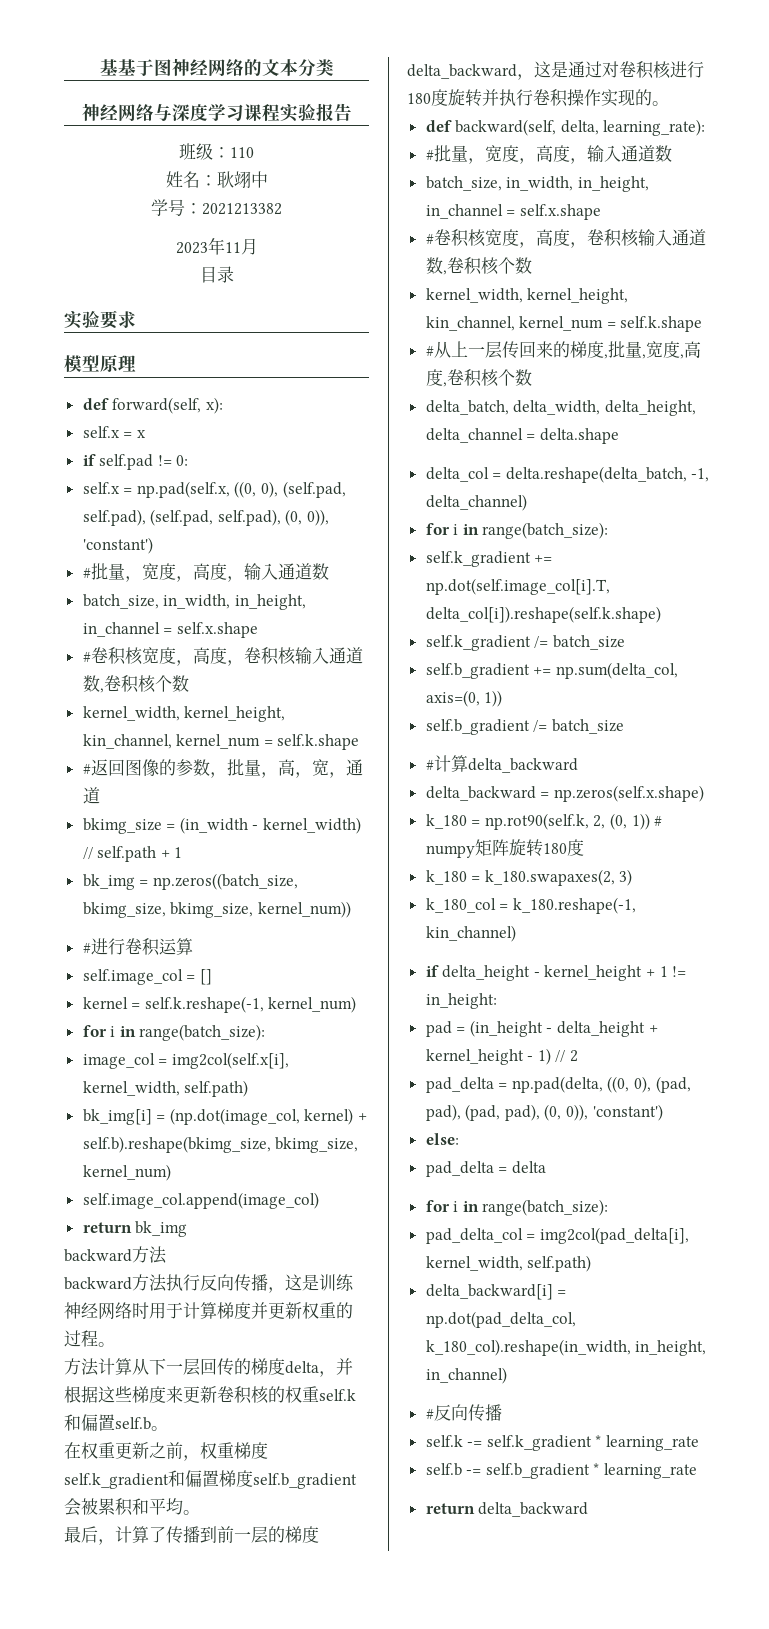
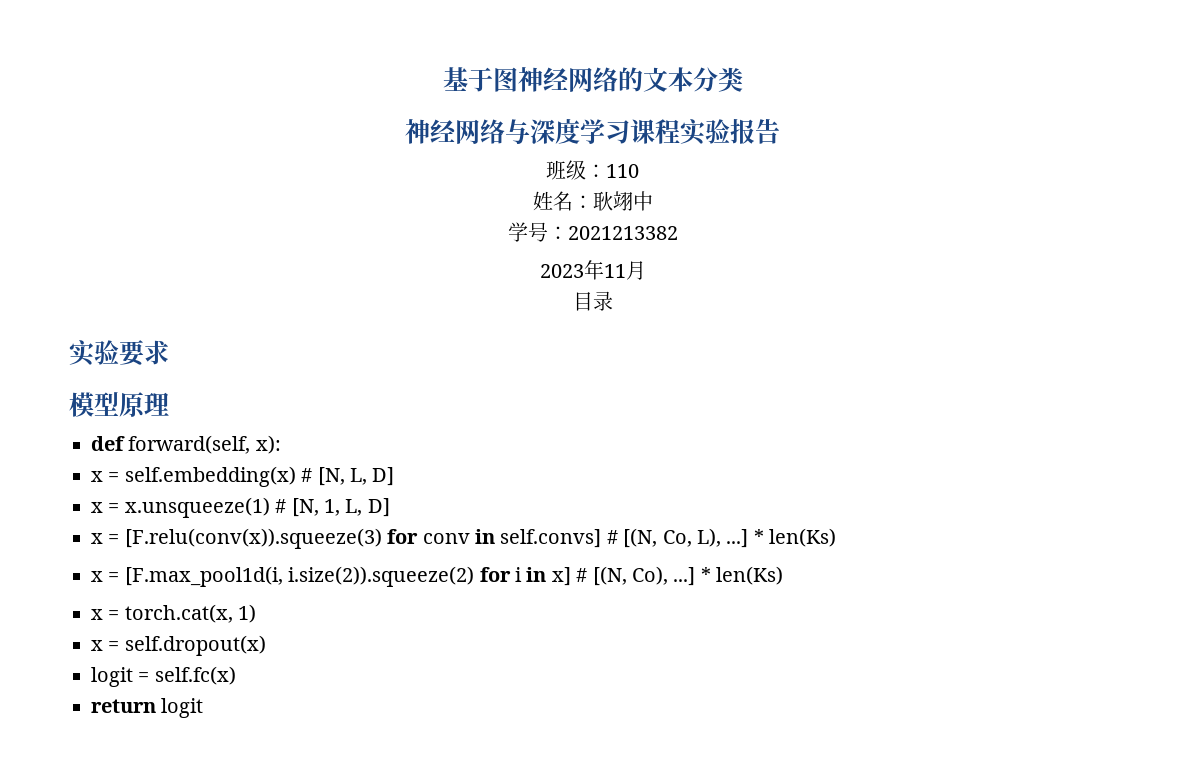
[99,59,136,76] 基基 -> [442,67,468,91] 基
[82,426,146,438] [82,454,189,470] [82,481,346,498] [82,509,330,526] [82,537,153,554] [82,563,329,582] [82,594,306,610] [82,622,258,638] [82,647,363,666] [82,675,189,693] [82,706,286,722] [82,734,360,750] [82,759,363,778] [82,787,100,804] [82,817,362,834] [82,846,183,862] [82,873,298,890] [82,901,351,918] [82,938,193,956] [82,969,212,985] [82,996,357,1013] [82,1024,266,1041] [82,1052,289,1069] [82,1080,249,1097] [82,1108,368,1125] [82,1136,359,1153] [82,1164,171,1181] [82,1192,319,1209] [82,1221,188,1237] [64,1246,167,1264] [64,1274,354,1293] [64,1302,353,1320] [64,1330,115,1347] [64,1358,353,1377] [64,1386,356,1404] [64,1414,168,1431] [64,1442,268,1461] [64,1470,357,1489] [64,1498,200,1516] [64,1526,319,1545] [407,61,704,80] [407,89,669,107] [425,119,706,136] [425,145,672,164] [425,176,649,192] [425,204,601,220] [425,229,706,248] [425,257,532,275] [425,288,629,304] [425,316,703,332] [425,341,701,359] [425,369,532,387] [425,400,696,416] [425,428,619,444] [425,466,710,483] [425,494,527,511] [425,522,609,539] [425,551,553,567] [425,578,610,595] [425,606,661,623] [425,635,625,651] [425,662,678,679] [425,690,503,707] [425,719,624,735] [425,755,578,773] [425,785,704,802] [425,813,663,830] [425,839,584,858] [425,869,633,886] [425,897,636,914] [425,925,516,942] [425,965,687,981] [425,993,497,1009] [425,1020,658,1037] [425,1048,579,1065] [425,1076,691,1093] [425,1104,663,1121] [425,1133,459,1145] [425,1161,546,1177] [425,1199,609,1216] [425,1227,689,1244] [425,1255,592,1272] [425,1284,567,1300] [425,1311,576,1328] [425,1339,707,1356] [425,1367,507,1384] [425,1404,502,1422] [425,1435,700,1451] [425,1463,698,1479] [425,1502,589,1517] self.x = x // if self.pad != 0: // self.x = np.pad(self.x, ((0, 0), (self.pad, self.pad), (self.pad, self.pad), (0, 0)), 'constant') // #批量，宽度，高度，输入通道数 // batch_size, in_width, in_height, in_channel = self.x.shape // #卷积核宽度，高度，卷积核输入通道数,卷积核个数 // kernel_width, kernel_height, kin_channel, kernel_num = self.k.shape // #返回图像的参数，批量，高，宽，通道 // bkimg_size = (in_width - kernel_width) // self.path + 1 // bk_img = np.zeros((batch_size, bkimg_size, bkimg_size, kernel_num)) // #进行卷积运算 // self.image_col = [] // kernel = self.k.reshape(-1, kernel_num) // for i in range(batch_size): // image_col = img2col(self.x[i], kernel_width, self.path) // bk_img[i] = (np.dot(image_col, kernel) + self.b).reshape(bkimg_size, bkimg_size, kernel_num) // self.image_col.append(image_col) // return bk_img // backward方法 // backward方法执行反向传播，这是训练神经网络时用于计算梯度并更新权重的过程。 // 方法计算从下一层回传的梯度delta，并根据这些梯度来更新卷积核的权重self.k和偏置self.b。 // 在权重更新之前，权重梯度self.k_gradient和偏置梯度self.b_gradient会被累积和平均。 // 最后，计算了传播到前一层的梯度delta_backward，这是通过对卷积核进行180度旋转并执行卷积操作实现的。 // def backward(self, delta, learning_rate): // #批量，宽度，高度，输入通道数 // batch_size, in_width, in_height, in_channel = self.x.shape // #卷积核宽度，高度，卷积核输入通道数,卷积核个数 // kernel_width, kernel_height, kin_channel, kernel_num = self.k.shape // #从上一层传回来的梯度,批量,宽度,高度,卷积核个数 // delta_batch, delta_width, delta_height, delta_channel = delta.shape // delta_col = delta.reshape(delta_batch, -1, delta_channel) // for i in range(batch_size): // self.k_gradient += np.dot(self.image_col[i].T, delta_col[i]).reshape(self.k.shape) // self.k_gradient /= batch_size // self.b_gradient += np.sum(delta_col, axis=(0, 1)) // self.b_gradient /= batch_size // #计算delta_backward // delta_backward = np.zeros(self.x.shape) // k_180 = np.rot90(self.k, 2, (0, 1)) # numpy矩阵旋转180度 // k_180 = k_180.swapaxes(2, 3) // k_180_col = k_180.reshape(-1, kin_channel) // if delta_height - kernel_height + 1 != in_height: // pad = (in_height - delta_height + kernel_height - 1) // 2 // pad_delta = np.pad(delta, ((0, 0), (pad, pad), (pad, pad), (0, 0)), 'constant') // else: // pad_delta = delta // for i in range(batch_size): // pad_delta_col = img2col(pad_delta[i], kernel_width, self.path) // delta_backward[i] = np.dot(pad_delta_col, k_180_col).reshape(in_width, in_height, in_channel) // #反向传播 // self.k -= self.k_gradient * learning_rate // self.b -= self.b_gradient * learning_rate // return delta_backward -> [91,466,395,487] [91,497,390,518] [91,528,837,549] [91,566,784,587] [91,604,257,623] [91,635,266,656] [91,666,236,687] [91,698,204,718] x = self.embedding(x) # [N, L, D] // x = x.unsqueeze(1) # [N, 1, L, D] // x = [F.relu(conv(x)).squeeze(3) for conv in self.convs] # [(N, Co, L), ...] * len(Ks) // x = [F.max_pool1d(i, i.size(2)).squeeze(2) for i in x] # [(N, Co), ...] * len(Ks) // x = torch.cat(x, 1) // x = self.dropout(x) // logit = self.fc(x) // return logit

